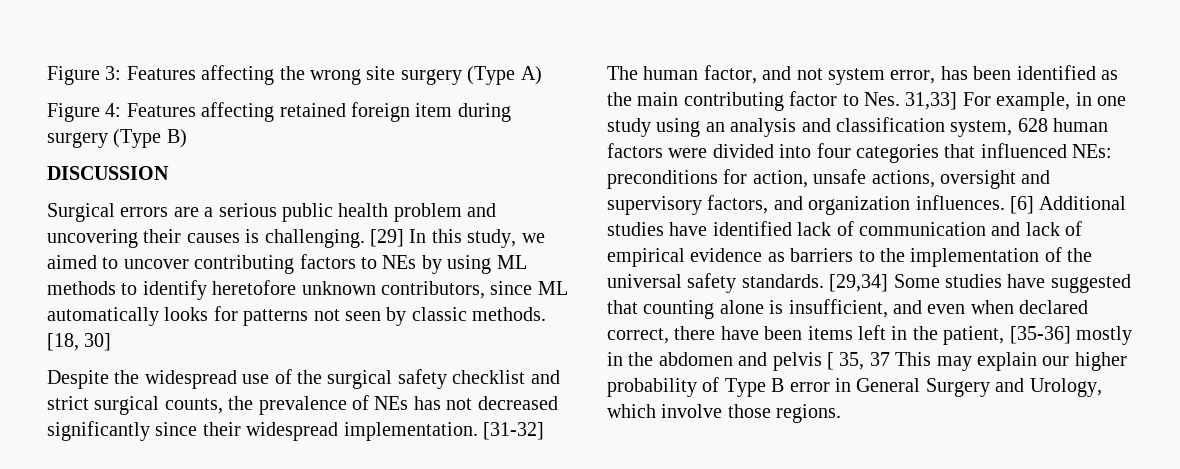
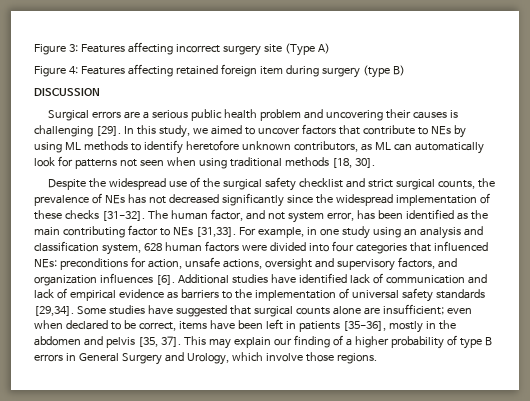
[279,66,462,85] the wrong site surgery -> [175,44,282,56] incorrect surgery site
[113,129,162,148] (Type -> [362,65,390,78] (type
[264,229,404,248] challenging. [29] -> [34,125,121,137] challenging [29].
[194,254,356,274] contributing factors -> [301,124,415,135] factors that contribute
[490,281,568,295] [47,306,547,326] [47,333,112,351] since ML automatically looks for patterns not seen by classic methods. [18, 30] -> [360,142,484,154] [34,156,375,169] as ML can automatically look for patterns not seen when using traditional methods [18, 30].
[202,422,544,441] their widespread implementation. [31-32] -> [315,193,490,206] [34,210,145,221] the widespread implementation of these checks [31-32].
[864,92,958,110] Nes. 31,33] -> [172,227,236,237] NEs [31,33].
[915,195,1034,214] influences. [6] -> [99,273,175,285] influences [6].
[1067,248,1093,262] the -> (349, 293) none
[741,274,889,292] standards. [29,34] -> [435,289,485,299] [34,306,74,316] standards [29,34].
[643,299,1089,319] [607,326,716,344] counting alone is insufficient, and even when declared correct, there -> [253,304,472,317] [34,320,207,331] surgical counts alone are insufficient; even when declared to be correct, items
[807,326,853,340] items -> (263, 324) none
[912,326,1071,345] the patient, [35-36] -> [298,321,386,332] patients [35-36],
[827,352,890,370] [ 35, 37 -> [137,336,181,347] [35, 37].
[1074,352,1127,371] [607,377,830,397] higher probability of Type B error -> [293,335,492,349] [34,354,63,362] finding of a higher probability of type B errors

